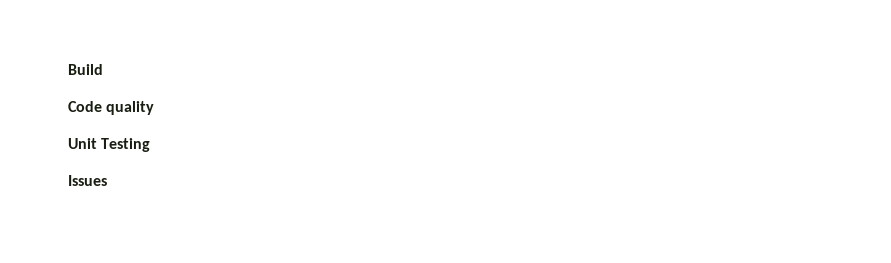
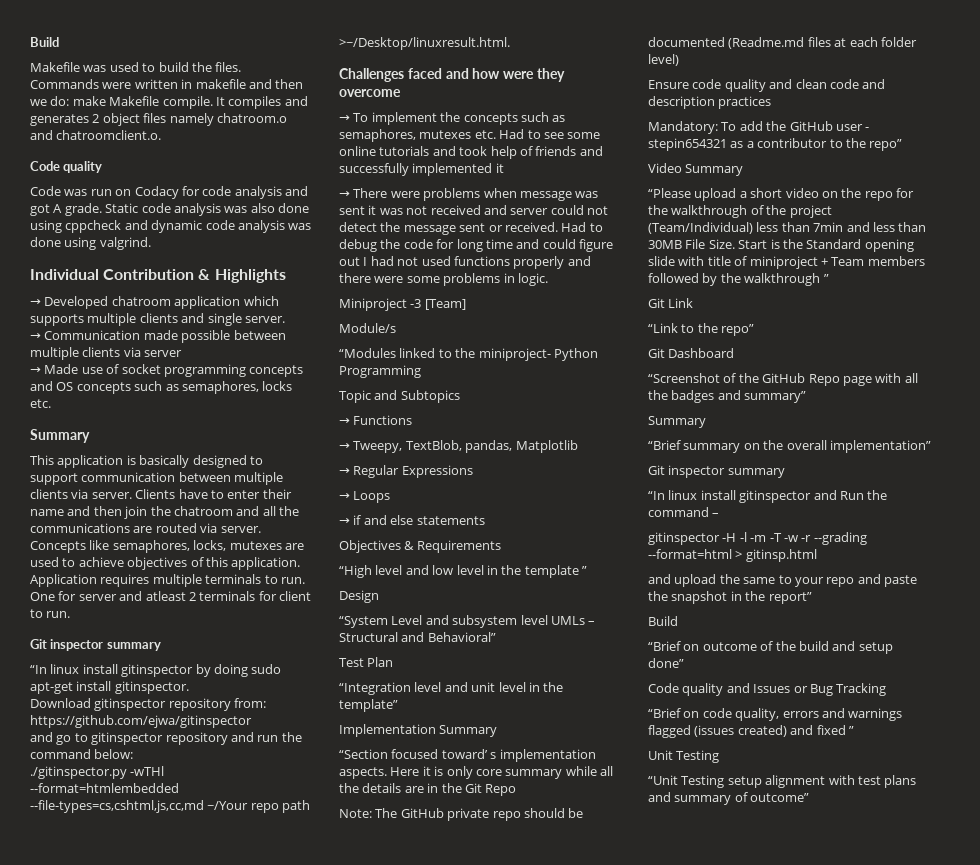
[68,64,103,75] [68,101,155,115] [68,138,151,152] [68,175,107,186] Build // Code quality // Unit Testing // Issues -> [30,37,59,47] [30,62,242,72] [30,79,304,89] [30,96,308,109] [30,113,287,126] [30,130,162,140] [30,161,103,173] [30,186,308,199] [30,203,309,216] [30,220,312,233] [30,237,151,250] [30,269,286,283] [30,296,279,309] [30,313,285,326] [30,330,286,343] [30,347,183,360] [30,364,304,377] [30,381,293,394] [30,399,51,408] [30,429,90,443] [30,455,263,468] [30,472,284,485] [30,489,292,499] [30,506,299,519] [30,523,261,533] [30,540,304,553] [30,557,301,570] [30,574,305,587] [30,591,311,601] [30,609,71,618] [30,639,161,651] [30,664,282,677] [30,681,189,694] [30,698,267,711] [30,715,252,728] [30,732,302,745] [30,749,134,759] [30,766,165,779] [30,783,179,793] [30,800,311,813] [339,37,510,50] [339,68,565,82] [339,89,401,97] [339,112,566,125] [339,129,601,142] [339,146,603,159] [339,163,504,176] [339,188,599,201] [339,205,608,215] [339,222,603,235] [339,239,613,252] [339,256,591,269] [339,273,548,286] [339,298,466,311] [339,323,396,333] [339,348,598,361] [339,365,421,378] [339,390,460,403] [339,415,413,425] [339,440,578,453] [339,465,473,478] [339,491,391,503] [339,515,485,525] [339,540,501,553] [339,565,587,578] [339,590,379,603] [339,615,596,628] [339,632,496,642] [339,657,394,667] [339,682,564,695] [339,699,398,712] [339,724,498,737] [339,749,596,762] [339,766,613,779] [339,783,517,796] [339,808,584,821] [648,37,917,49] [648,54,679,66] [648,79,886,92] [648,96,772,109] [648,121,870,134] [648,138,903,151] [648,163,744,176] [648,188,914,201] [648,205,832,218] [648,222,927,234] [648,239,914,252] [648,256,925,269] [648,273,829,286] [648,298,694,308] [648,323,755,336] [648,348,735,358] [648,373,918,386] [648,390,807,403] [648,416,706,428] [648,440,931,453] [648,465,785,478] [648,490,888,503] [648,507,720,517] [648,532,867,545] [648,549,817,562] [648,574,917,587] [648,591,812,604] [648,616,678,626] [648,641,893,654] [648,658,684,668] [648,683,887,696] [648,708,903,721] [648,725,854,738] [648,750,720,763] [648,775,917,788] [648,792,810,805] Build // Makefile was used to build the files. Commands were written in makefile and then we do: make Makefile compile. It compiles and generates 2 object files namely chatroom.o and chatroomclient.o. // Code quality // Code was run on Codacy for code analysis and got A grade. Static code analysis was also done using cppcheck and dynamic code analysis was done using valgrind. // Individual Contribution & Highlights // → Developed chatroom application which supports multiple clients and single server. // → Communication made possible between multiple clients via server // → Made use of socket programming concepts and OS concepts such as semaphores, locks etc. // Summary // This application is basically designed to support communication between multiple clients via server. Clients have to enter their name and then join the chatroom and all the communications are routed via server. Concepts like semaphores, locks, mutexes are used to achieve objectives of this application. Application requires multiple terminals to run. One for server and atleast 2 terminals for client to run. // Git inspector summary // “In linux install gitinspector by doing sudo apt-get install gitinspector. // Download gitinspector repository from: https://github.com/ejwa/gitinspector // and go to gitinspector repository and run the command below: // ./gitinspector.py -wTHl --format=htmlembedded --file-types=cs,cshtml,js,cc,md ~/Your repo path >~/Desktop/linuxresult.html. // Challenges faced and how were they overcome // → To implement the concepts such as semaphores, mutexes etc. Had to see some online tutorials and took help of friends and successfully implemented it // → There were problems when message was sent it was not received and server could not detect the message sent or received. Had to debug the code for long time and could figure out I had not used functions properly and there were some problems in logic. // Miniproject -3 [Team] // Module/s // “Modules linked to the miniproject- Python Programming // Topic and Subtopics // → Functions // → Tweepy, TextBlob, pandas, Matplotlib // → Regular Expressions // → Loops // → if and else statements // Objectives & Requirements // “High level and low level in the template ” // Design // “System Level and subsystem level UMLs – Structural and Behavioral” // Test Plan // “Integration level and unit level in the template” // Implementation Summary // “Section focused toward’ s implementation aspects. Here it is only core summary while all the details are in the Git Repo // Note: The GitHub private repo should be documented (Readme.md files at each folder level) // Ensure code quality and clean code and description practices // Mandatory: To add the GitHub user - stepin654321 as a contributor to the repo” // Video Summary // “Please upload a short video on the repo for the walkthrough of the project (Team/Individual) less than 7min and less than 30MB File Size. Start is the Standard opening slide with title of miniproject + Team members followed by the walkthrough ” // Git Link // “Link to the repo” // Git Dashboard // “Screenshot of the GitHub Repo page with all the badges and summary” // Summary // “Brief summary on the overall implementation” // Git inspector summary // “In linux install gitinspector and Run the command – // gitinspector -H -l -m -T -w -r --grading --format=html > gitinsp.html // and upload the same to your repo and paste the snapshot in the report” // Build // “Brief on outcome of the build and setup done” // Code quality and Issues or Bug Tracking // “Brief on code quality, errors and warnings flagged (issues created) and fixed ” // Unit Testing // “Unit Testing setup alignment with test plans and summary of outcome”

